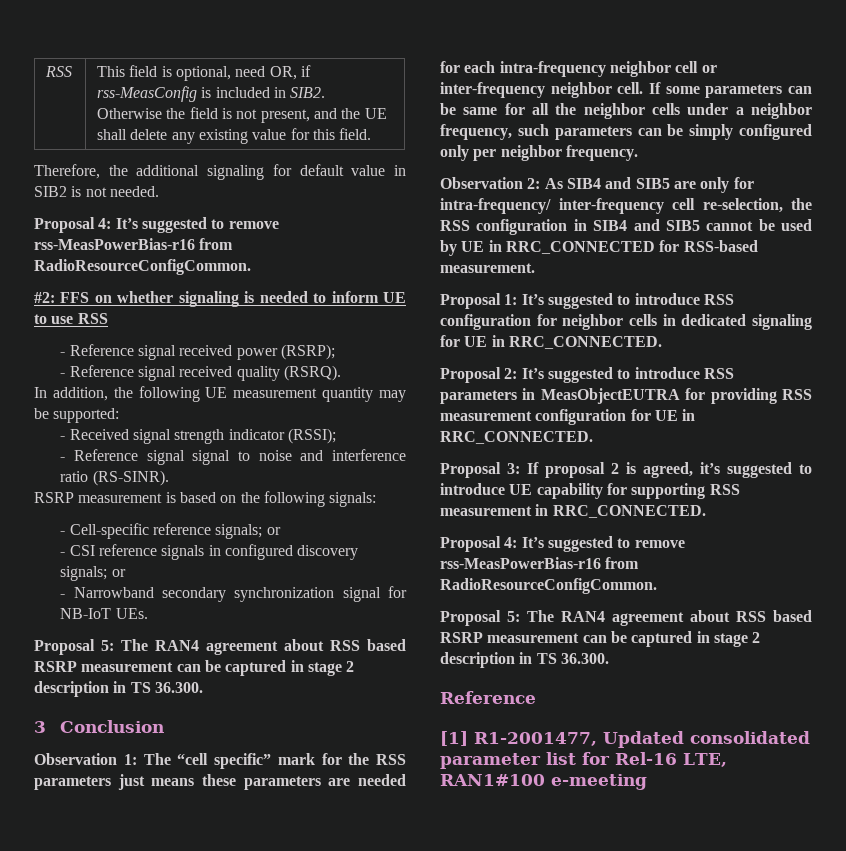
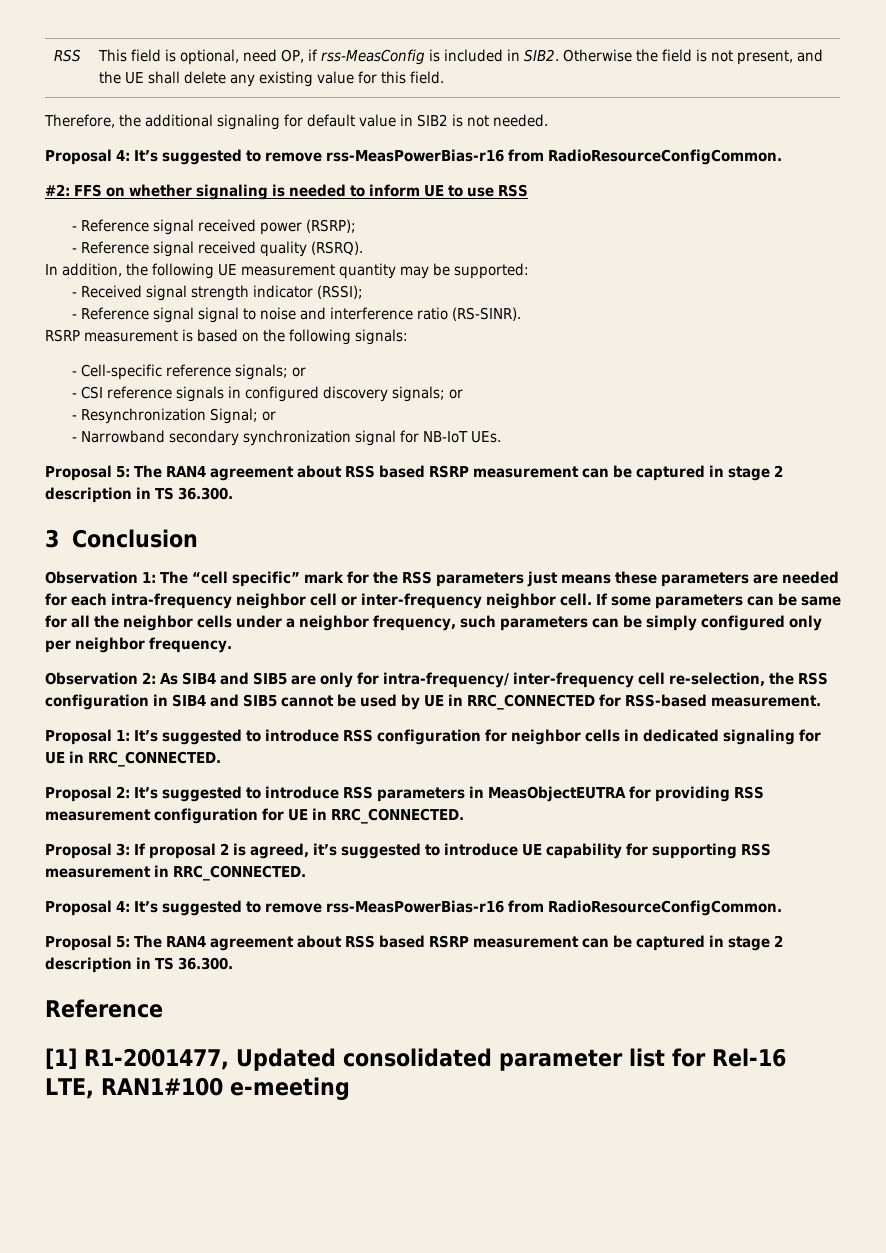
[269,66,297,80] OR, -> [280,49,304,63] OP,
(126, 573) none -> [71,408,276,424] // - Resynchronization Signal; or

